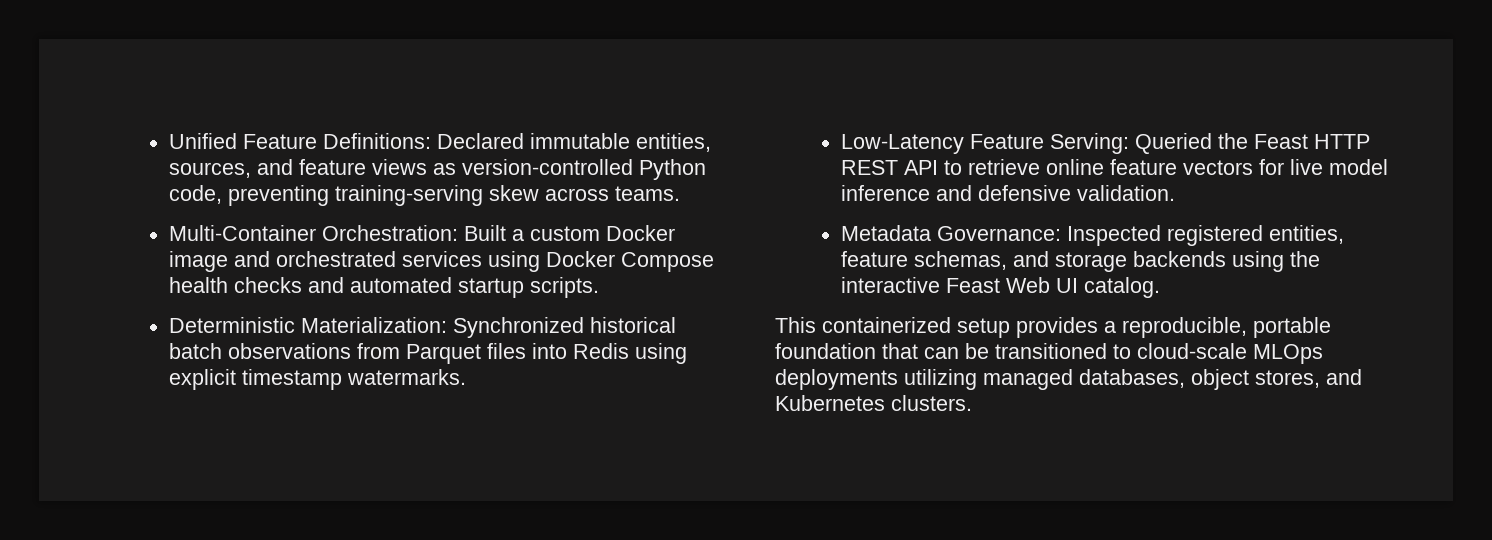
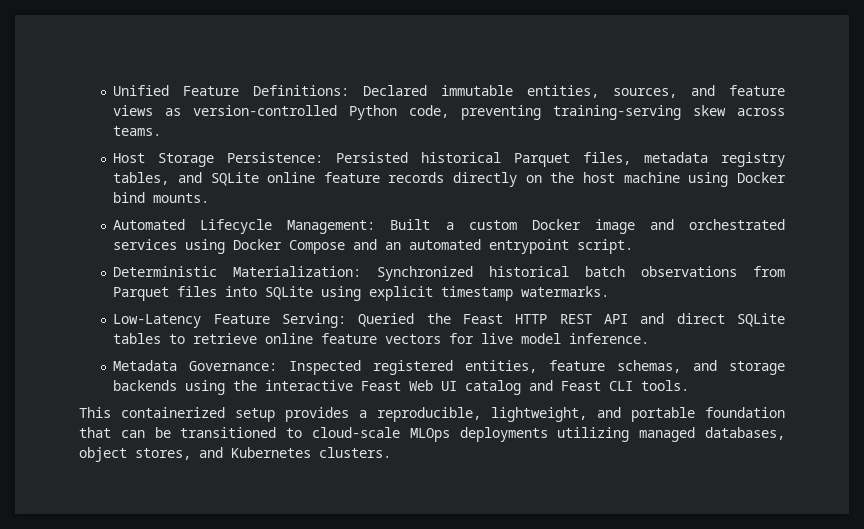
[169,225,459,241] Multi-Container Orchestration: -> [113,152,785,167] [113,172,787,187] [113,192,210,203] [113,219,376,234] Host Storage Persistence: Persisted historical Parquet files, metadata registry tables, and SQLite online feature records directly on the host machine using Docker bind mounts. // Automated Lifecycle Management:
[169,277,600,298] health checks and automated startup scripts. -> [353,239,634,254] and an automated entrypoint script.
[573,343,630,359] Redis -> [265,286,314,300] SQLite
(939, 167) none -> [640,313,786,327] [113,333,162,344] and direct SQLite tables
[841,185,1176,201] inference and defensive validation. -> [569,333,650,344] inference.
[1084,277,1161,298] catalog. -> [465,380,690,395] catalog and Feast CLI tools.
(1247, 327) none -> [491,407,621,422] lightweight, and

